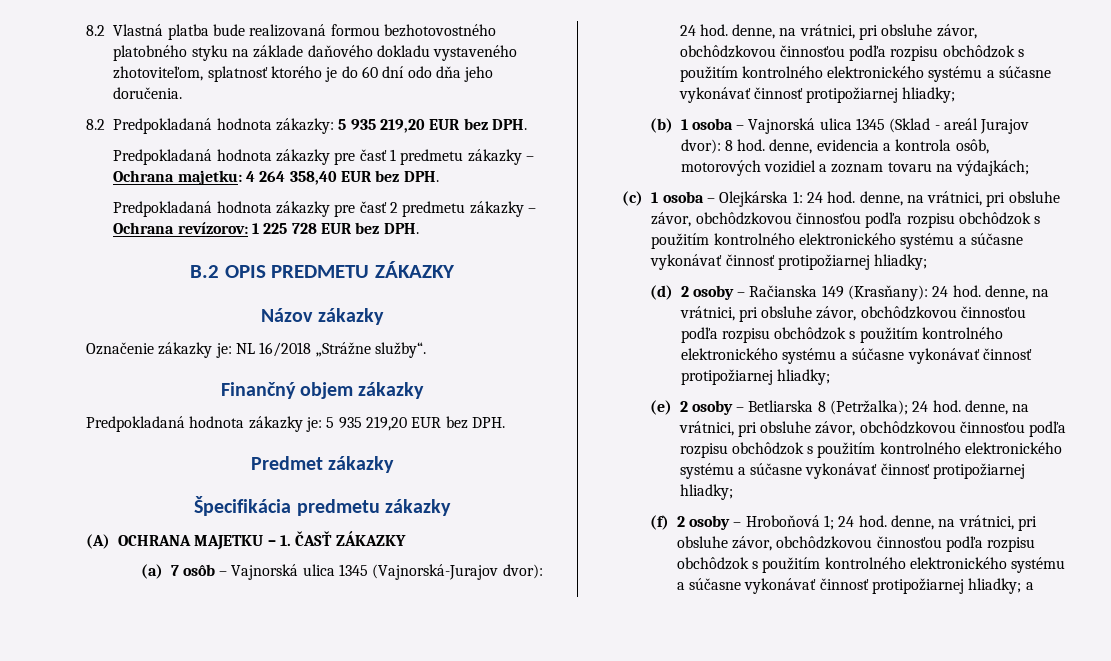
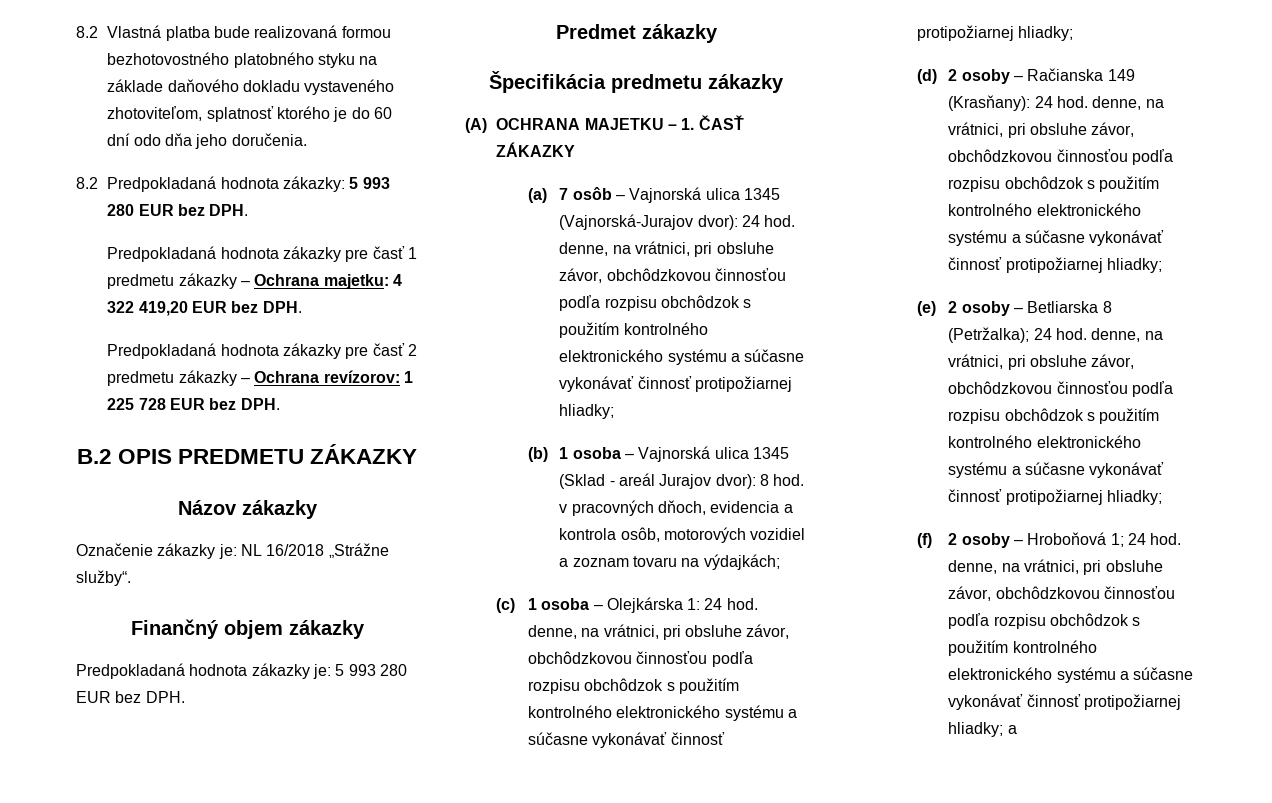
[350,119,425,133] 935 219,20 -> [362,177,390,189] [107,204,135,216] 993 280
[259,171,337,185] 264 358,40 -> [107,301,188,316] 322 419,20
[338,416,407,431] 935 219,20 -> [348,664,407,676] 993 280
[769,139,813,154] denne, -> [559,500,706,516] v pracovných dňoch,

